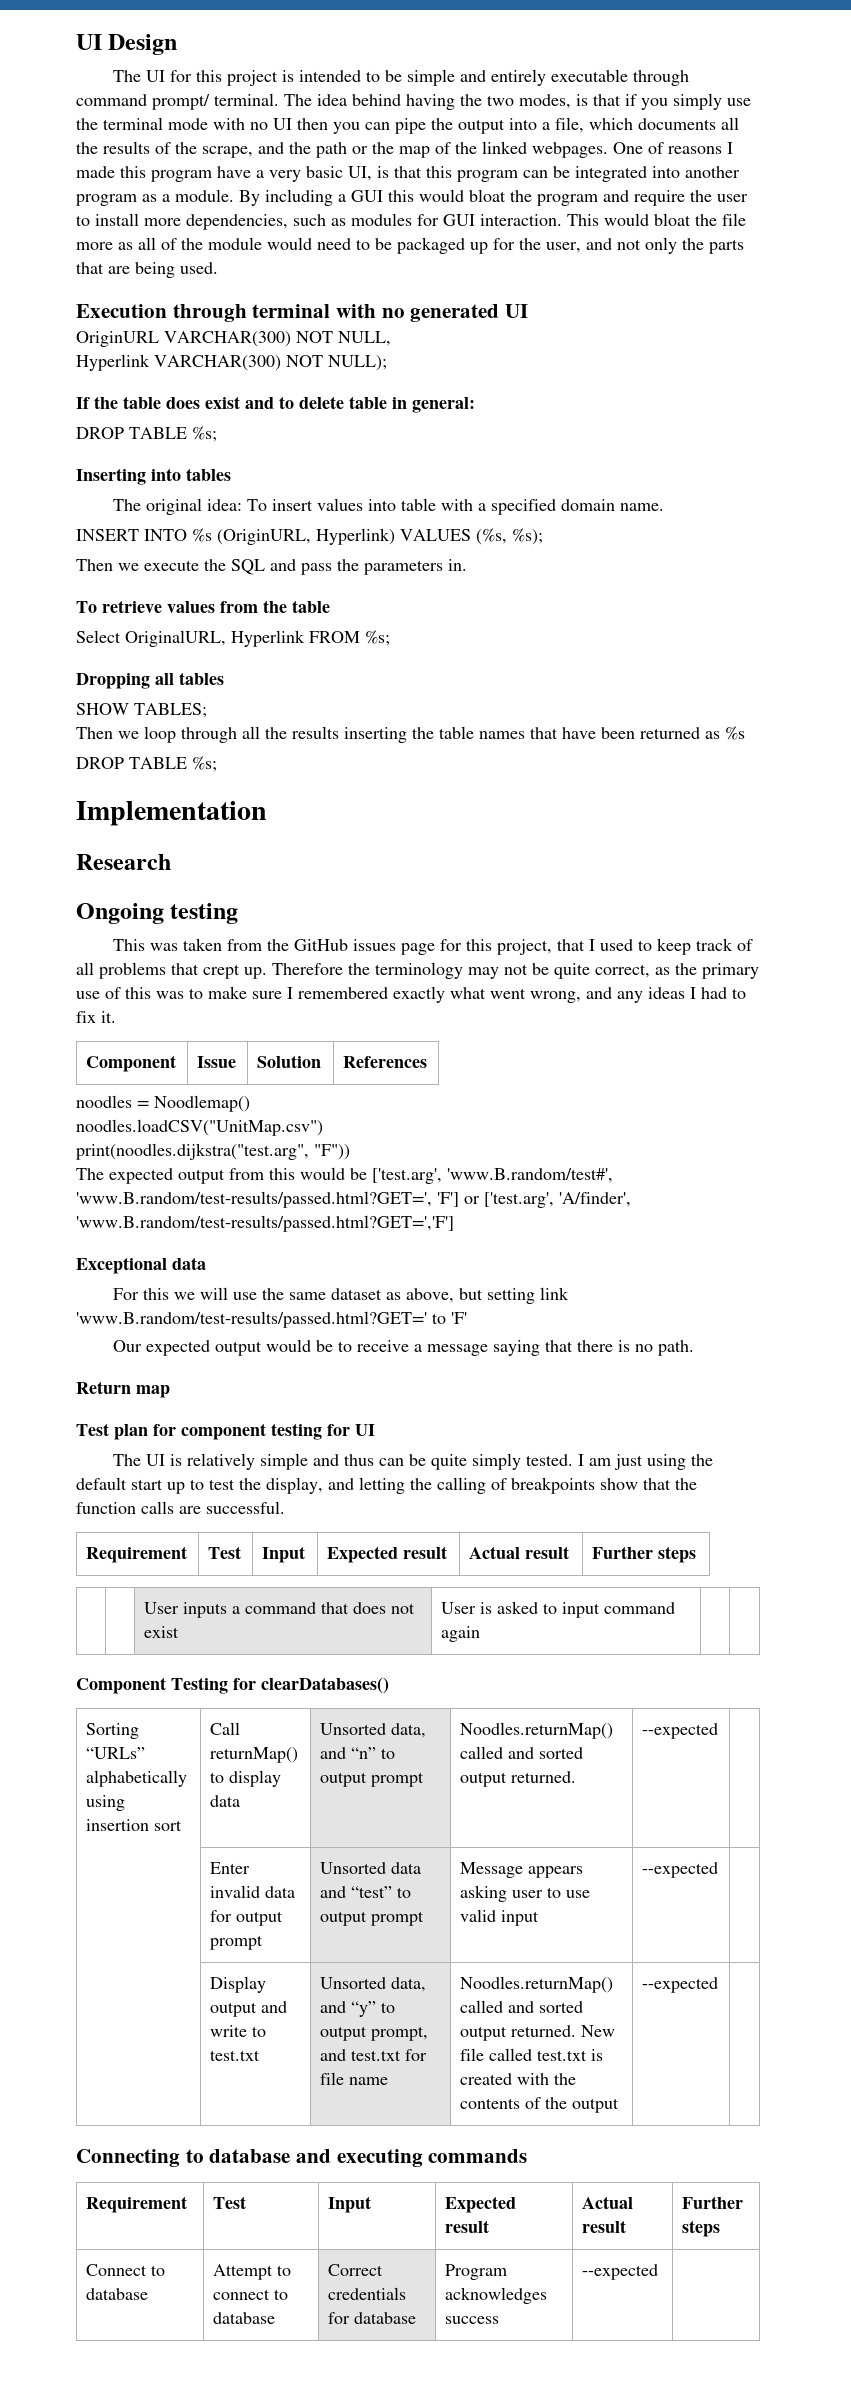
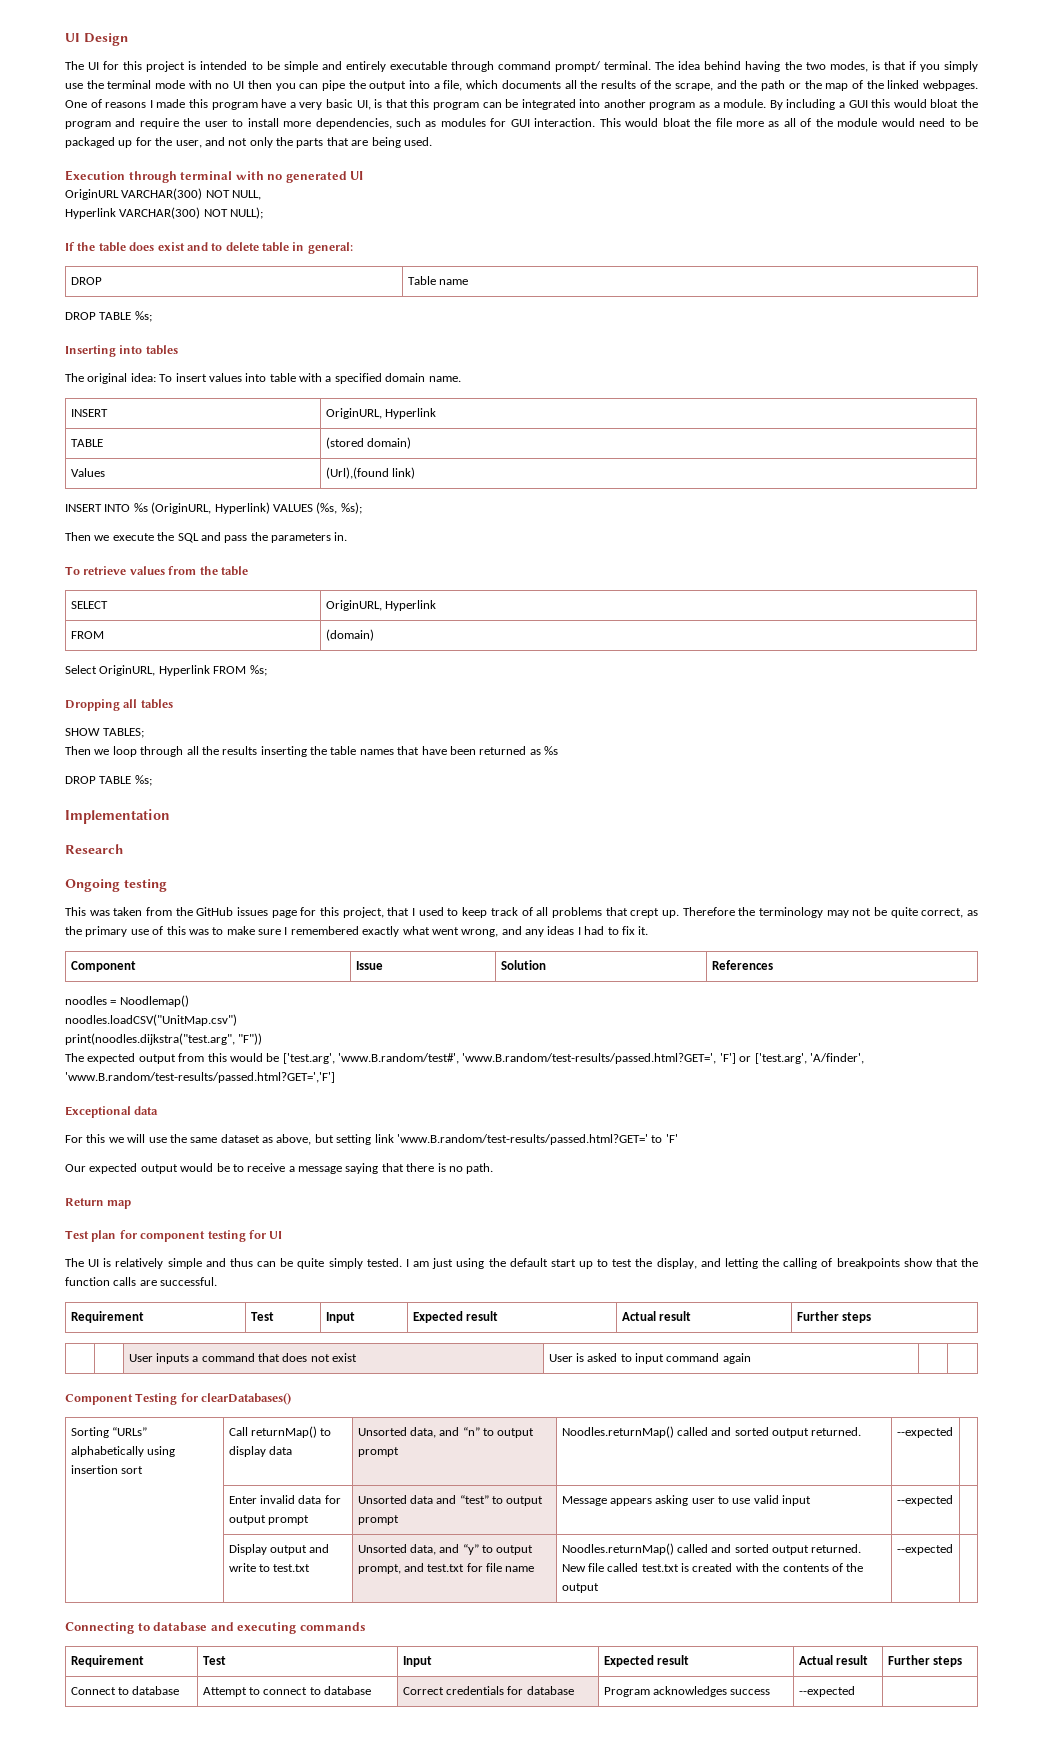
(475, 405) none -> [70,277,102,285] [407,276,468,285] // DROP | Table name
(664, 507) none -> [70,409,108,417] [325,408,436,419] [70,439,103,447] [325,437,411,449] [70,468,105,477] [325,467,415,479] // INSERT | OriginURL, Hyperlink // TABLE | (stored domain) // Values | (Url),(found link)
(330, 606) none -> [70,601,108,609] [325,600,436,611] [70,631,104,639] [325,629,374,641] // SELECT | OriginURL, Hyperlink // FROM | (domain)
[125,630,226,647] OriginalURL, -> [99,665,156,676] OriginURL,

